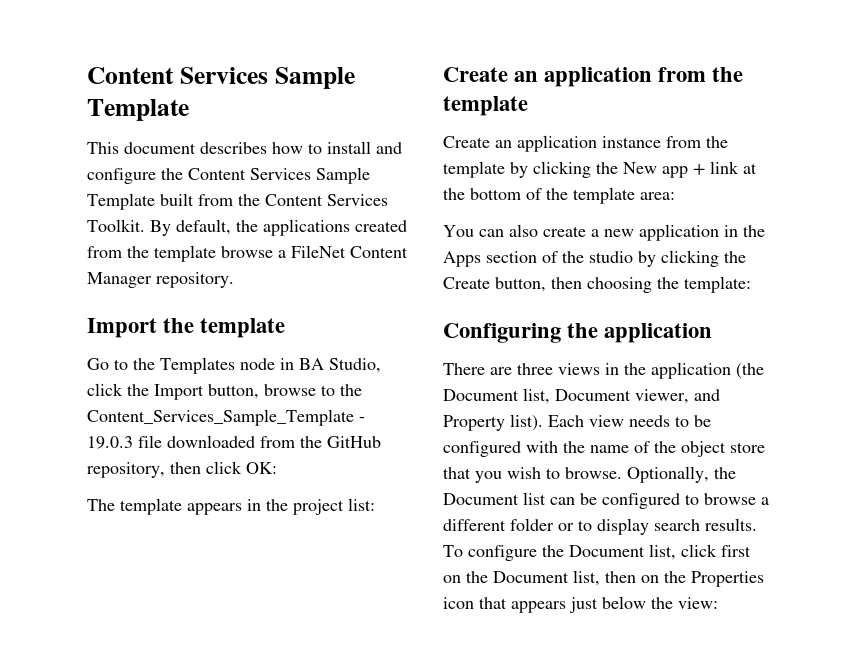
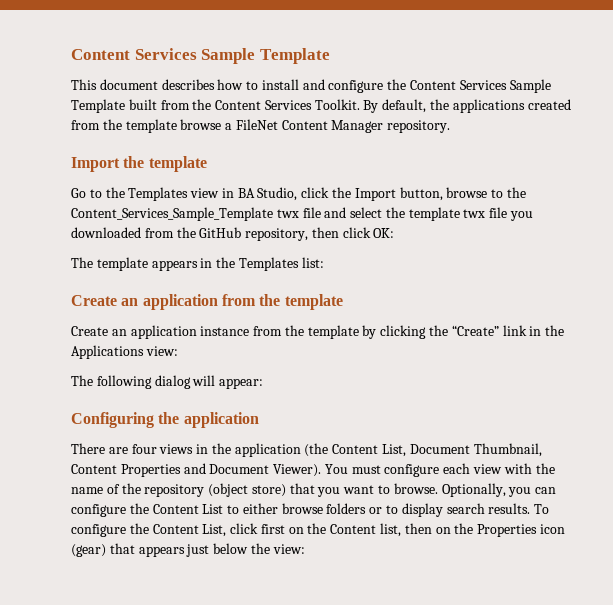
[240,358,275,370] node -> [190,188,220,198] view
[359,417,365,422] [87,435,162,449] - 19.0.3 file -> [276,207,534,221] twx file and select the template twx file you
[293,499,344,515] project -> [238,257,299,271] Templates
[623,161,757,178] [443,187,675,204] [443,224,765,241] [443,250,746,267] [443,276,751,293] New app + link at the bottom of the template area: // You can also create a new application in the Apps section of the studio by clicking the Create button, then choosing the template: -> [451,325,565,336] [71,345,178,359] [71,375,264,389] “Create” link in the Applications view: // The following dialog will appear:
[517,363,553,375] three -> [131,444,157,454] four
[443,388,720,404] [443,414,711,431] [443,441,521,457] Document list, Document viewer, and Property list). Each view needs to be configured -> [332,443,542,457] [71,463,503,477] Content List, Document Thumbnail, Content Properties and Document Viewer). You must configure each view
[681,441,765,457] object store -> [144,483,286,497] repository (object store)
[507,467,541,479] wish -> [343,485,375,494] want
[714,467,736,479] [443,492,769,509] [443,518,554,531] the Document list can be configured to browse a different folder -> [508,487,557,497] [71,503,367,517] you can configure the Content List to either browse folders
[569,544,676,560] Document list, -> [152,524,227,537] Content List,
[493,571,569,583] Document -> [330,524,377,534] Content
(474, 603) none -> [71,544,106,557] (gear)

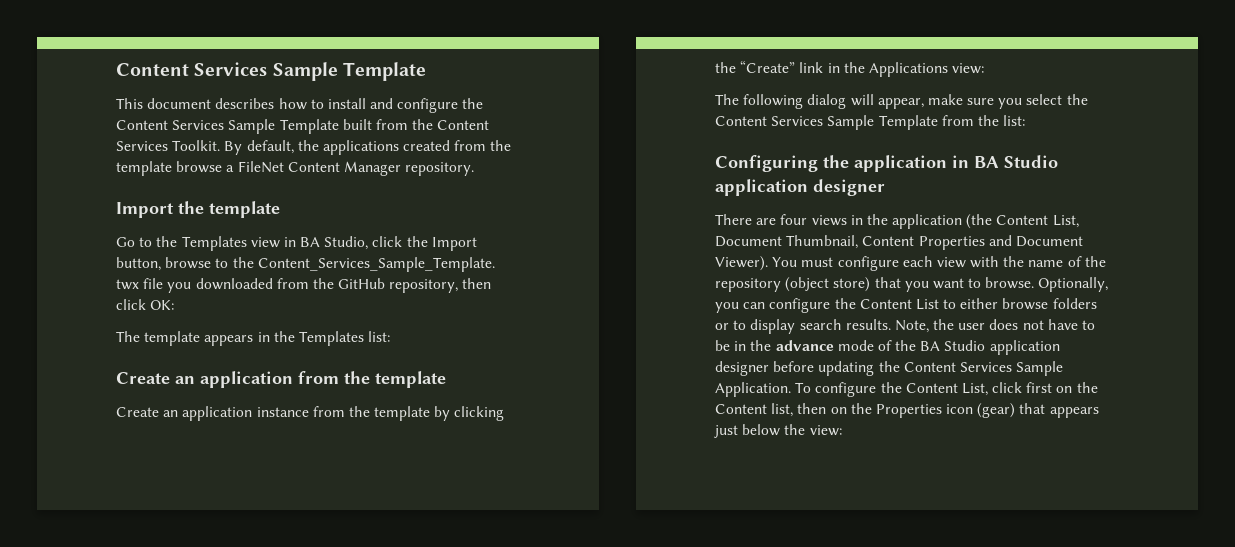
[71,207,460,221] Content_Services_Sample_Template twx file and select the template -> [257,257,495,272] Content_Services_Sample_Template.
[219,378,264,389] [71,412,259,428] appear: // Configuring the application -> [877,94,1088,109] [715,115,1026,130] [715,155,1058,172] [715,179,885,196] appear, make sure you select the Content Services Sample Template from the list: // Configuring the application in BA Studio application designer
(531, 508) none -> [894,319,1096,333] [715,340,1060,355] [715,361,1064,376] [715,382,791,397] Note, the user does not have to be in the advance mode of the BA Studio application designer before updating the Content Services Sample Application.

